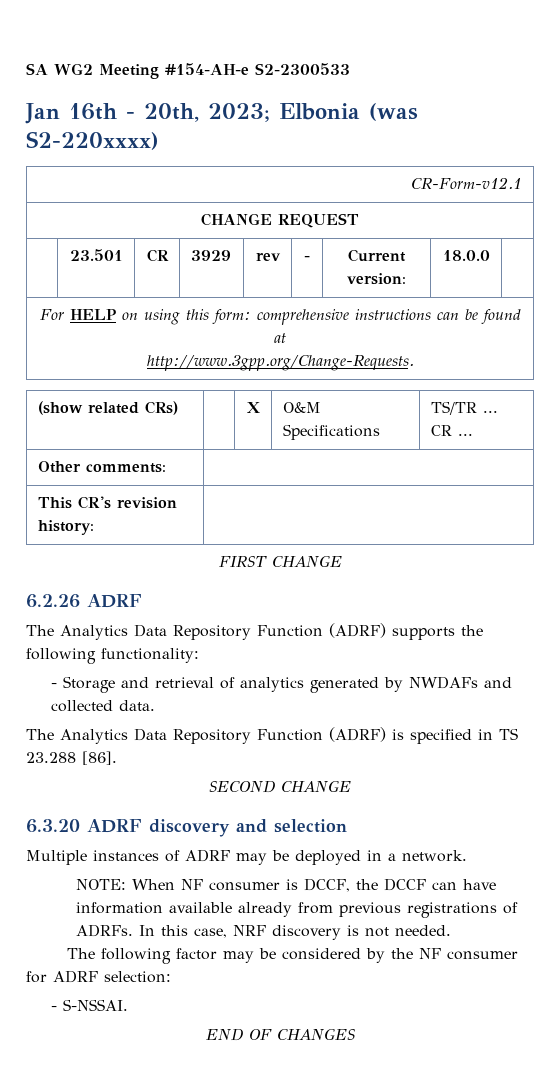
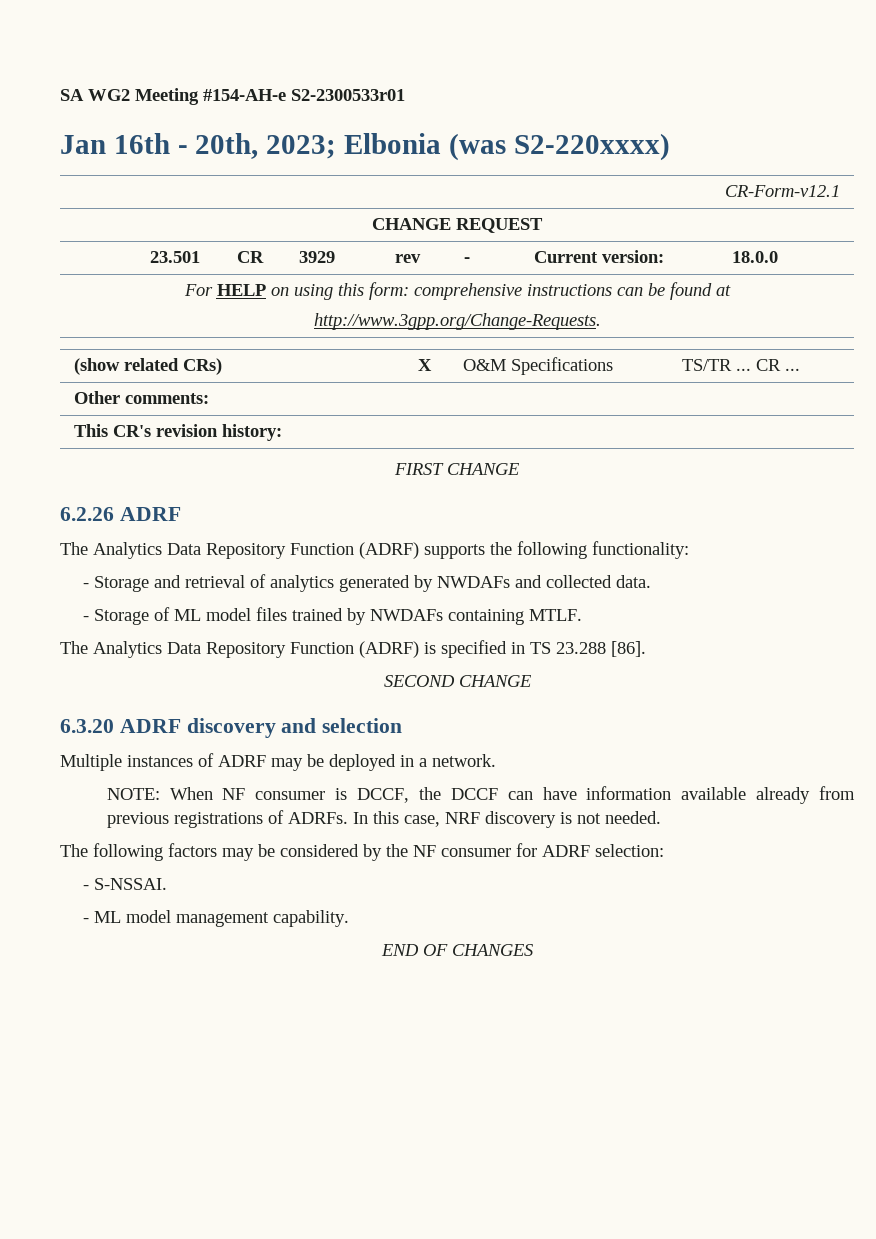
[255,63,350,75] S2-2300533 -> [291,89,405,101] S2-2300533r01
(155, 705) none -> [83,607,583,625] // - Storage of ML model files trained by NWDAFs containing MTLF.
[175,948,217,960] factor -> [168,843,217,857] factors
(128, 1005) none -> [83,910,350,927] // - ML model management capability.

